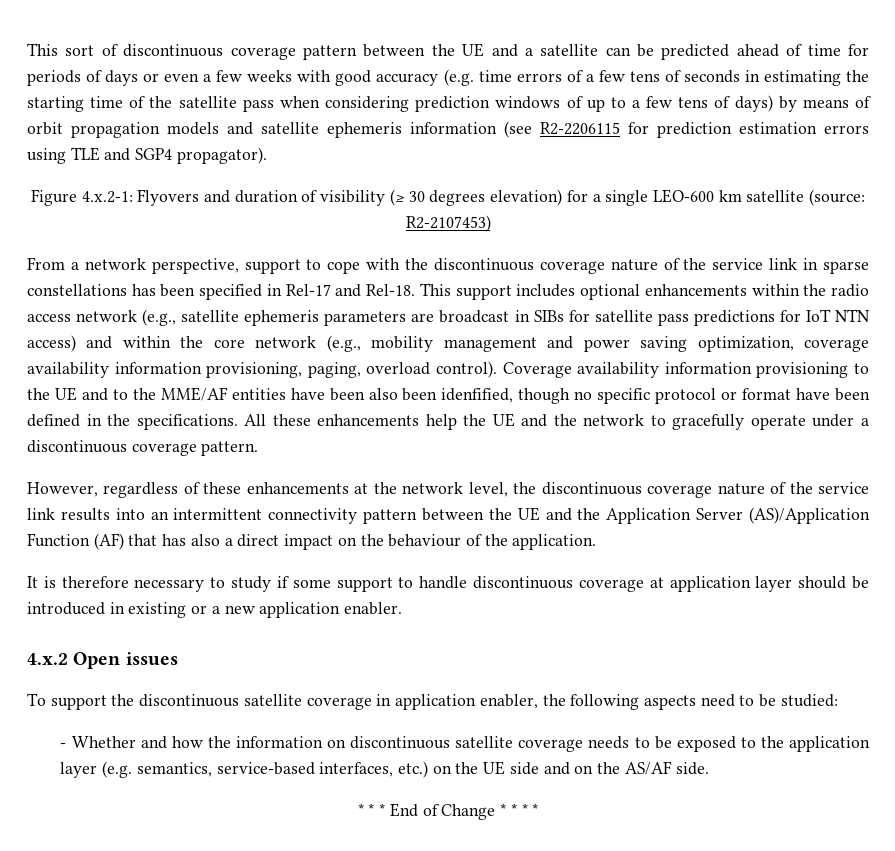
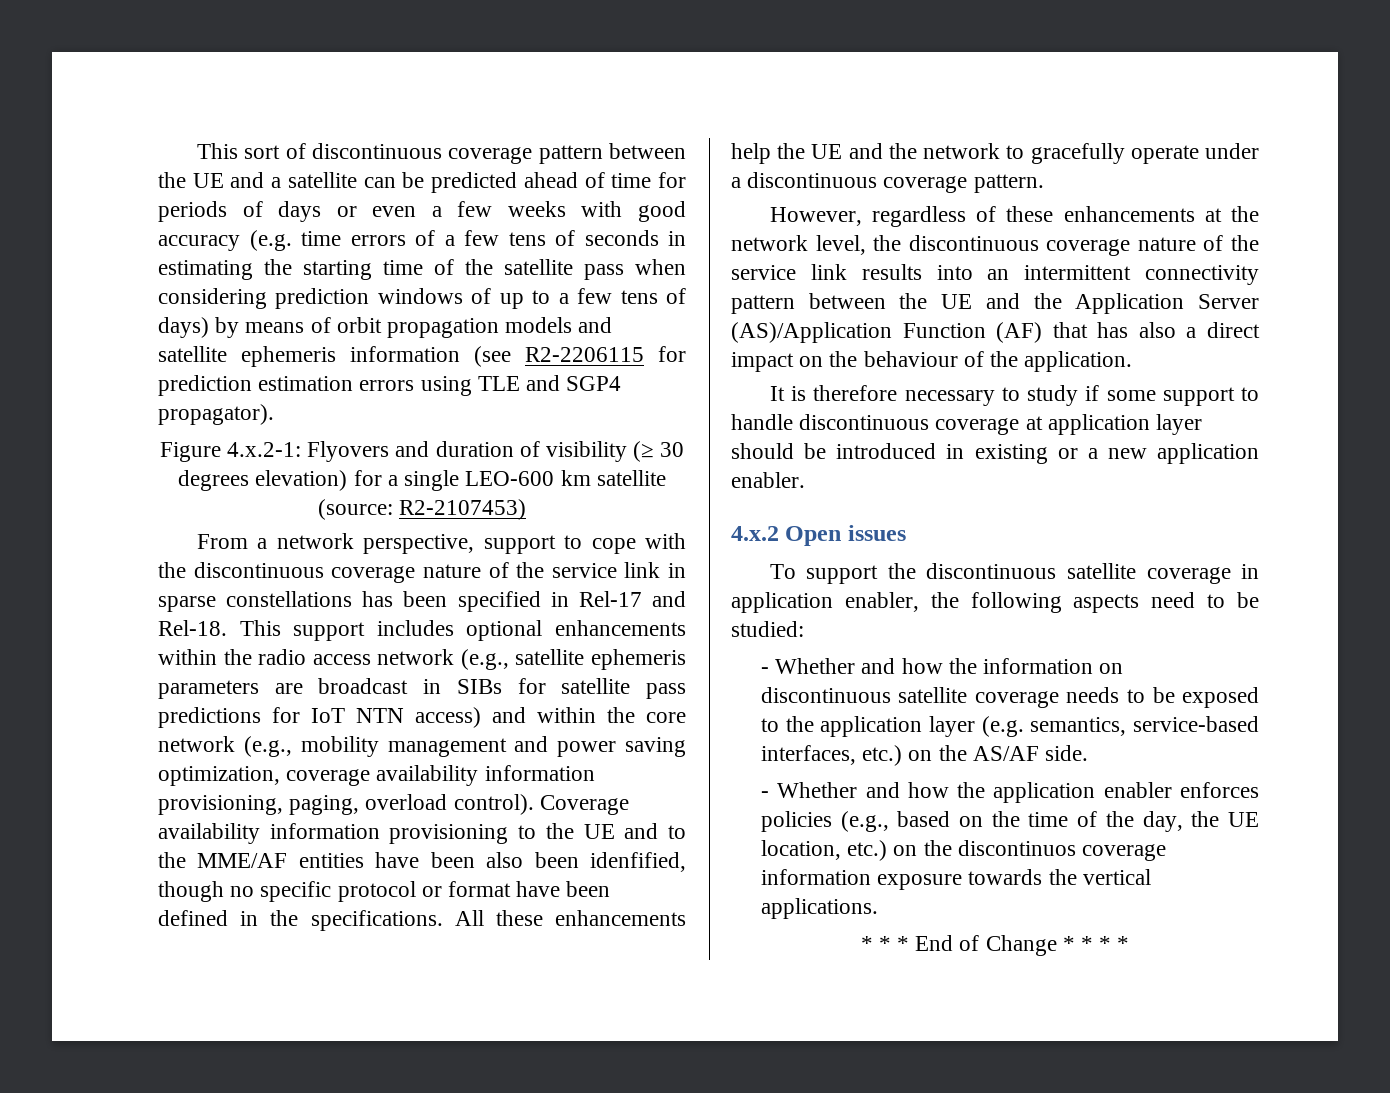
[483,761,709,775] UE side and on the AS/AF side. -> [972,745,1089,761] [760,782,1259,803] [760,811,1259,832] [760,840,1167,861] [760,869,1151,890] [760,898,878,919] AS/AF side. // - Whether and how the application enabler enforces policies (e.g., based on the time of the day, the UE location, etc.) on the discontinuos coverage information exposure towards the vertical applications.

